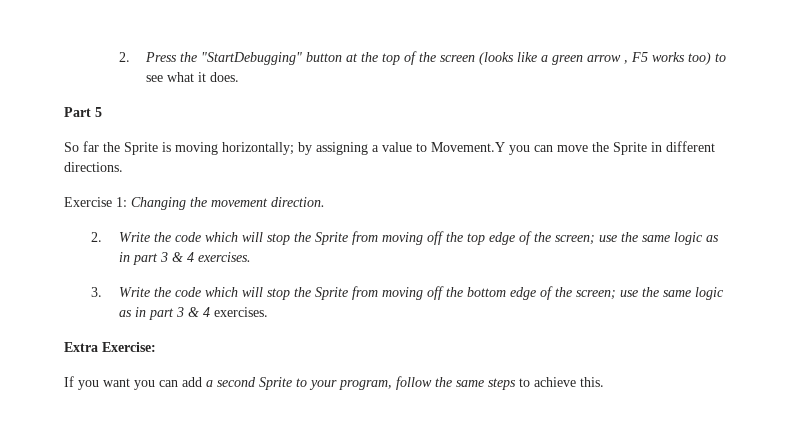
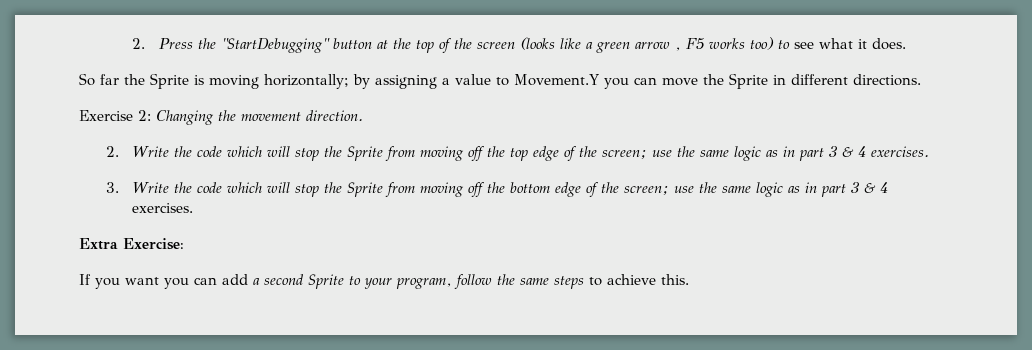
[64,107,102,117] // Part 5 -> (907, 44) none
[116,197,127,207] 1: -> [138,110,151,121] 2:

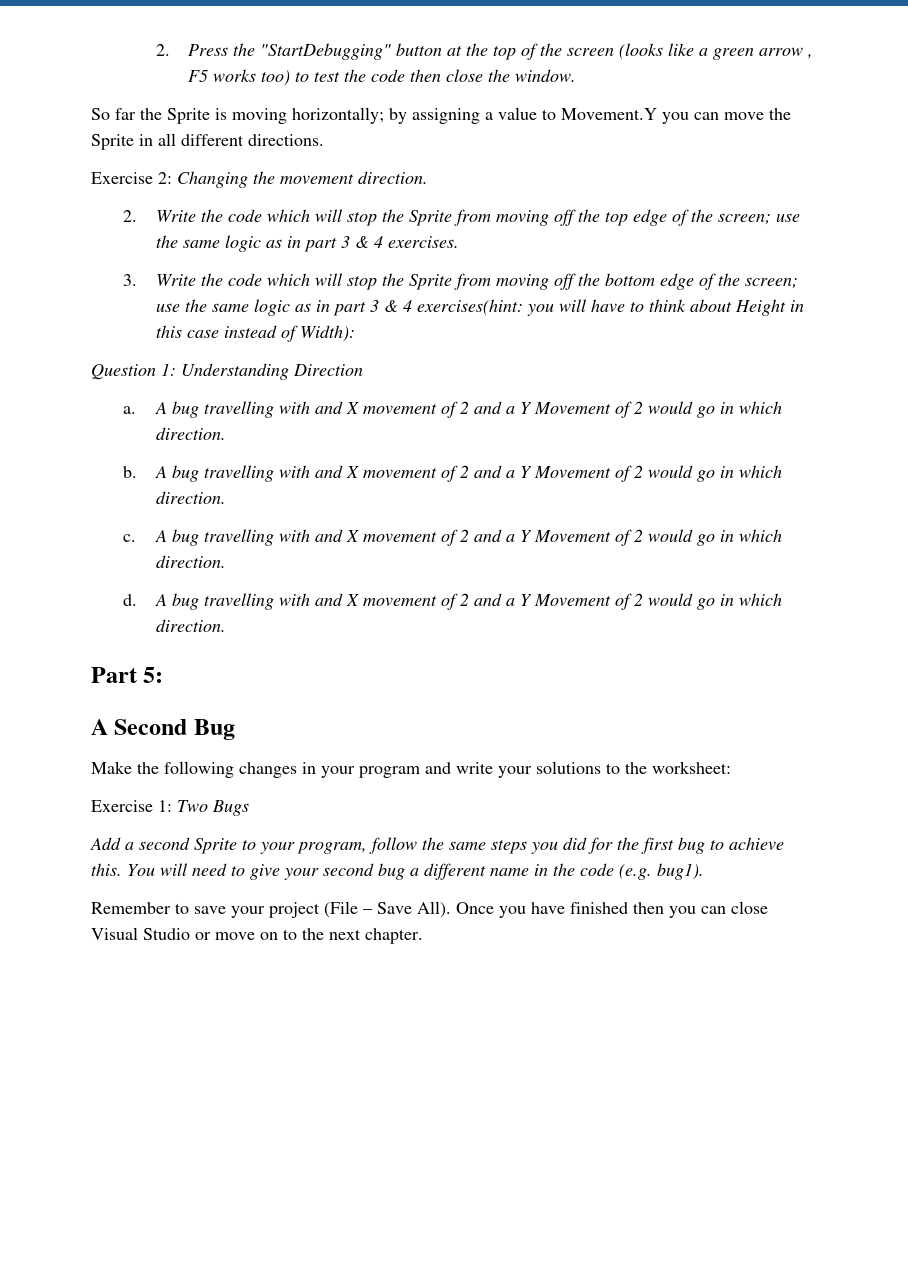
[794,38,907,50] see what it does. -> [314,69,577,82] test the code then close the window.
(786, 80) none -> [158,133,176,146] all
[132,203,194,213] [79,238,184,250] [79,274,248,289] exercises. // Extra Exercise: // If you want you can add -> [416,299,804,316] [155,325,355,342] [91,363,363,380] [123,401,782,418] [155,427,226,440] [123,465,782,482] [155,491,226,504] [123,529,782,546] [155,555,226,568] [123,593,782,610] [155,619,226,632] [91,667,164,683] [91,719,235,740] [91,761,731,778] [91,800,249,816] [90,837,121,850] exercises(hint: you will have to think about Height in this case instead of Width): // Question 1: Understanding Direction // a. A bug travelling with and X movement of 2 and a Y Movement of 2 would go in which direction. // b. A bug travelling with and X movement of 2 and a Y Movement of 2 would go in which direction. // c. A bug travelling with and X movement of 2 and a Y Movement of 2 would go in which direction. // d. A bug travelling with and X movement of 2 and a Y Movement of 2 would go in which direction. // Part 5: // A Second Bug // Make the following changes in your program and write your solutions to the worksheet: // Exercise 1: Two Bugs // Add
[589,274,689,286] to achieve this. -> [531,837,784,854] [91,863,704,880] [91,901,768,918] [91,927,423,944] you did for the first bug to achieve this. You will need to give your second bug a different name in the code (e.g. bug1). // Remember to save your project (File – Save All). Once you have finished then you can close Visual Studio or move on to the next chapter.

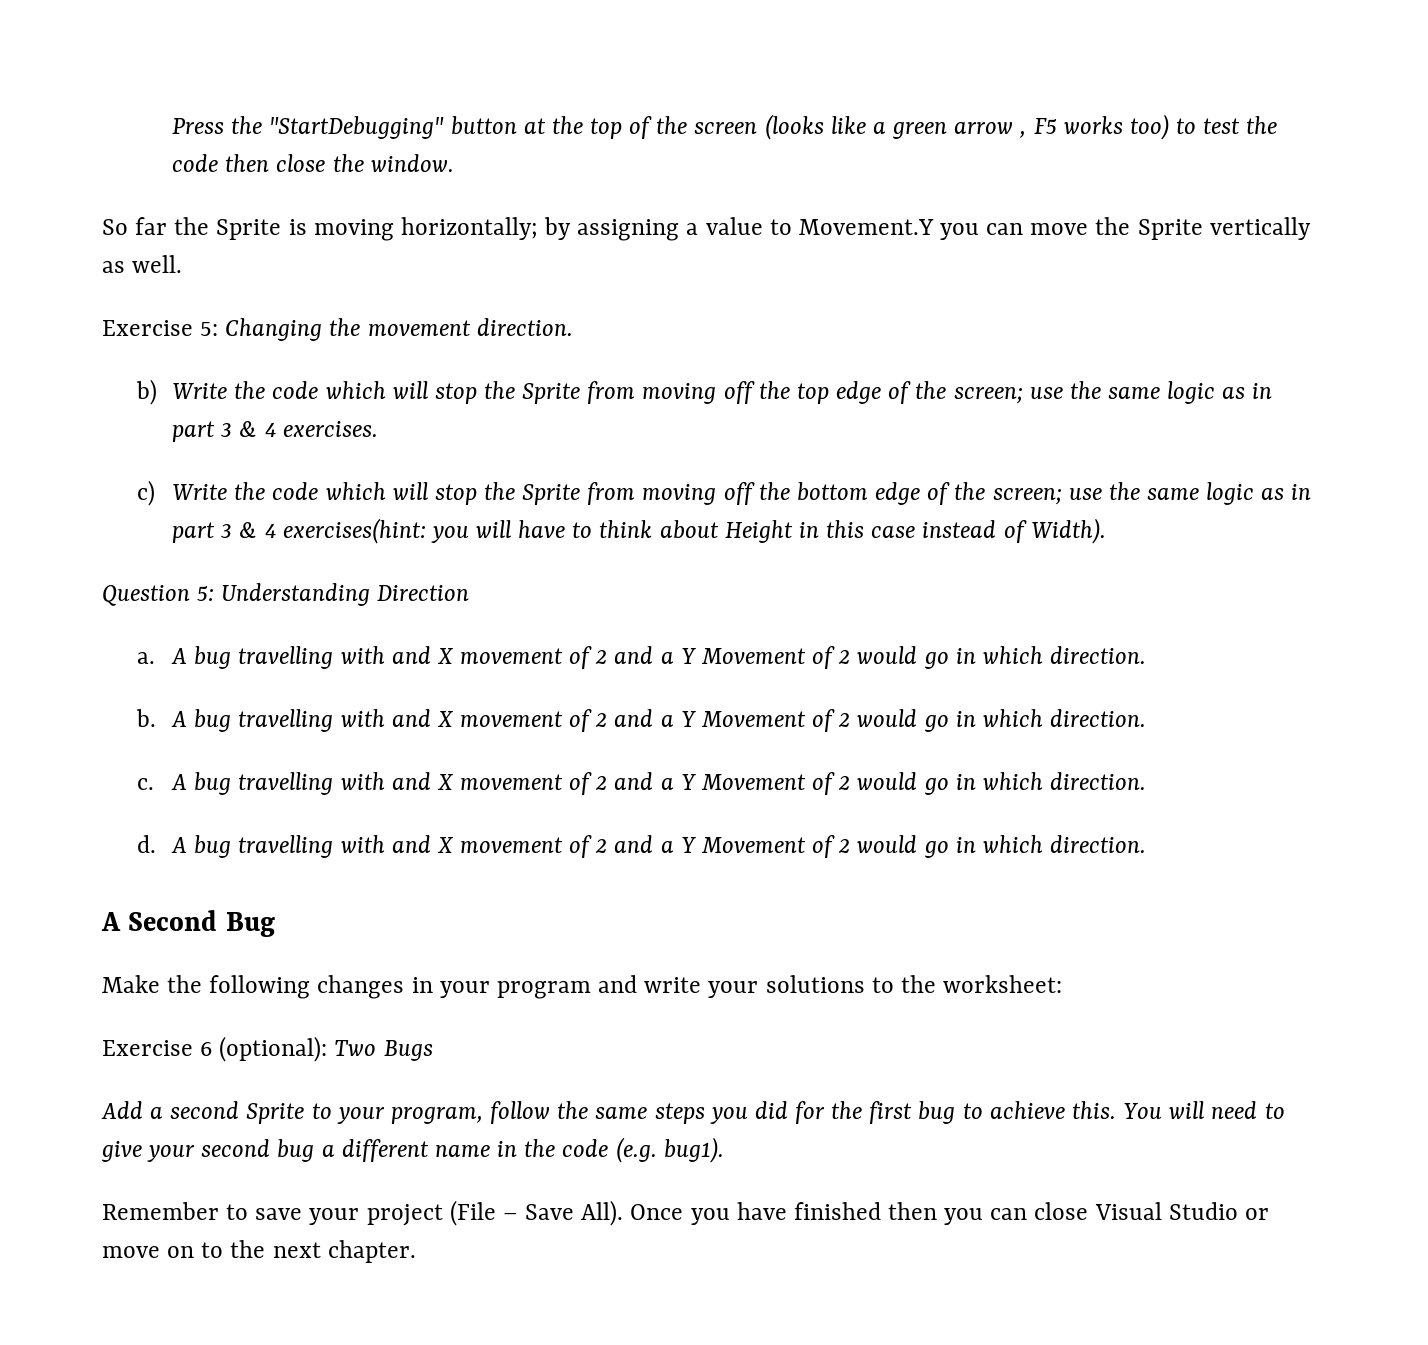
[155,44,170,56] 2. -> (172, 126) none
[139,133,324,146] [91,172,172,184] in all different directions. // Exercise 2: -> [1209,217,1311,240] [102,255,183,273] [102,320,219,336] vertically as well. // Exercise 5:
[123,210,138,222] 2. -> [136,379,158,405] b)
[123,274,138,286] 3. -> [137,480,156,506] c)
[299,325,355,342] Width): -> [1030,518,1106,544] Width).
[161,363,176,376] 1: -> [197,586,215,601] 5:
[91,667,164,683] // Part 5: -> (1146, 844) none
[158,800,172,812] 1: -> [200,1036,328,1062] 6 (optional):

